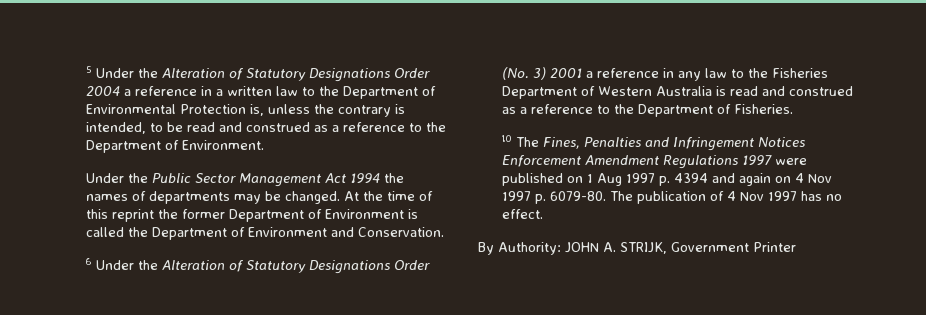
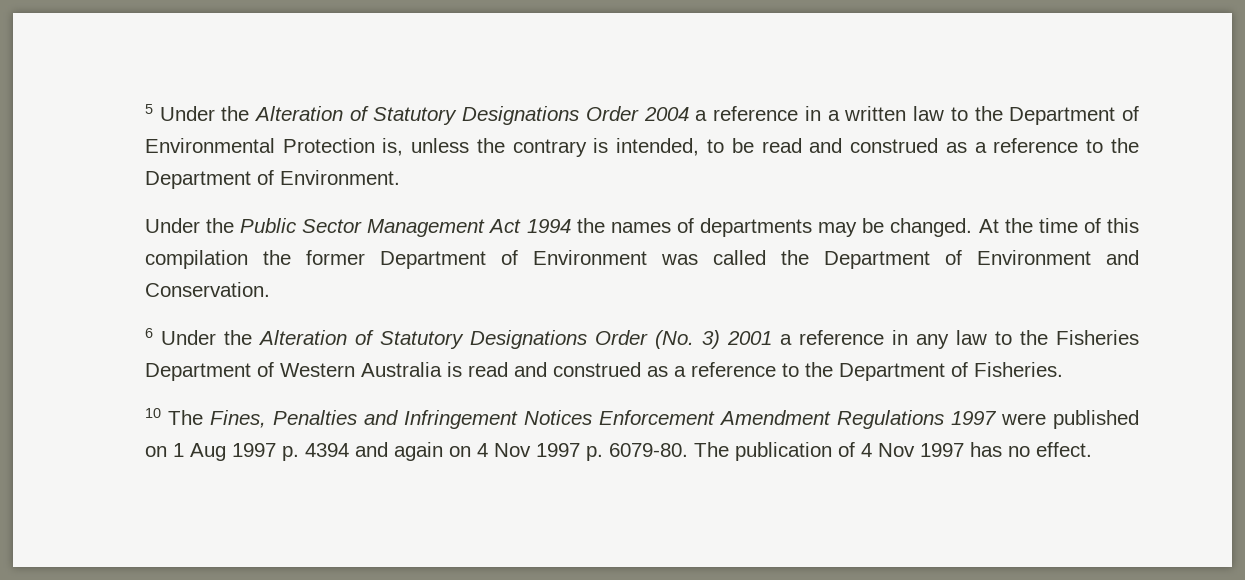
[111,209,154,222] reprint -> [144,250,248,269] compilation
[407,209,418,219] is -> [660,254,698,265] was
[478,242,796,255] // By Authority: JOHN A. STRIJK, Government Printer -> (1092, 449) none

